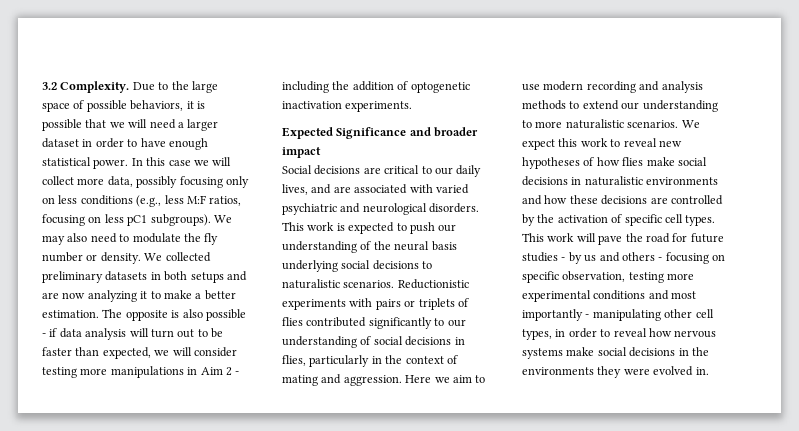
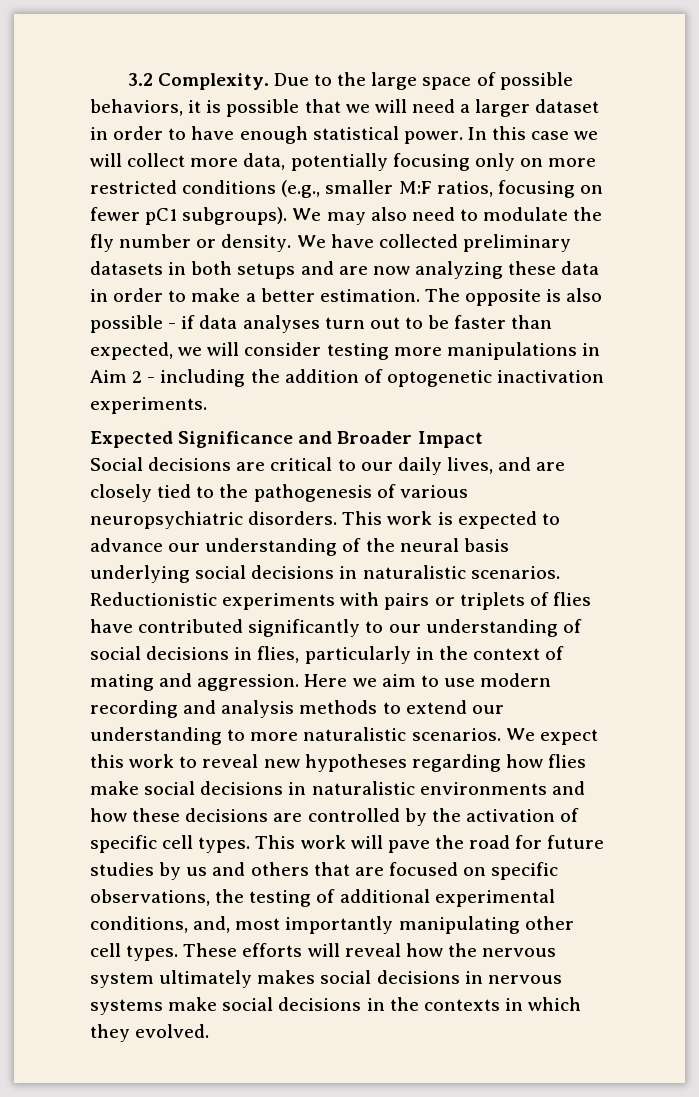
[136,176,178,188] possibly -> [290,153,388,171] potentially
[58,195,78,204] less -> [548,158,597,167] [90,180,177,194] more restricted
[164,195,184,204] less -> [325,180,394,194] smaller
[104,214,124,223] less -> [90,207,140,221] fewer
(163, 257) none -> [330,234,374,248] have
[140,291,148,299] it -> [508,261,600,275] [90,288,164,302] these data in order
[85,328,149,340] analysis will -> [242,315,320,333] analyses
[434,127,479,137] [282,147,321,158] broader impact -> [337,431,483,448] Broader Impact
[354,184,469,194] [282,203,427,215] associated with varied psychiatric and neurological -> [90,484,468,502] [90,511,243,529] closely tied to the pathogenesis of various neuropsychiatric
[409,222,435,234] push -> [90,538,163,552] advance
[422,261,433,269] to -> [339,566,358,579] in
(303, 321) none -> [90,619,133,633] have
[583,157,595,166] of -> [411,754,501,772] regarding
[561,257,566,261] - -> (154, 869) none
[658,252,725,264] [522,271,695,283] [522,290,669,302] - focusing on specific observation, testing more experimental conditions and -> [313,862,559,880] [90,889,555,907] [90,916,231,933] that are focused on specific observations, the testing of additional experimental conditions, and,
[585,314,590,318] - -> (394, 925) none
[522,328,672,340] types, in order to reveal how -> [126,943,557,961] [90,970,483,988] types. These efforts will reveal how the nervous system ultimately makes social decisions in
[522,366,709,378] environments they were evolved in. -> [423,997,582,1011] [90,1024,210,1042] contexts in which they evolved.

